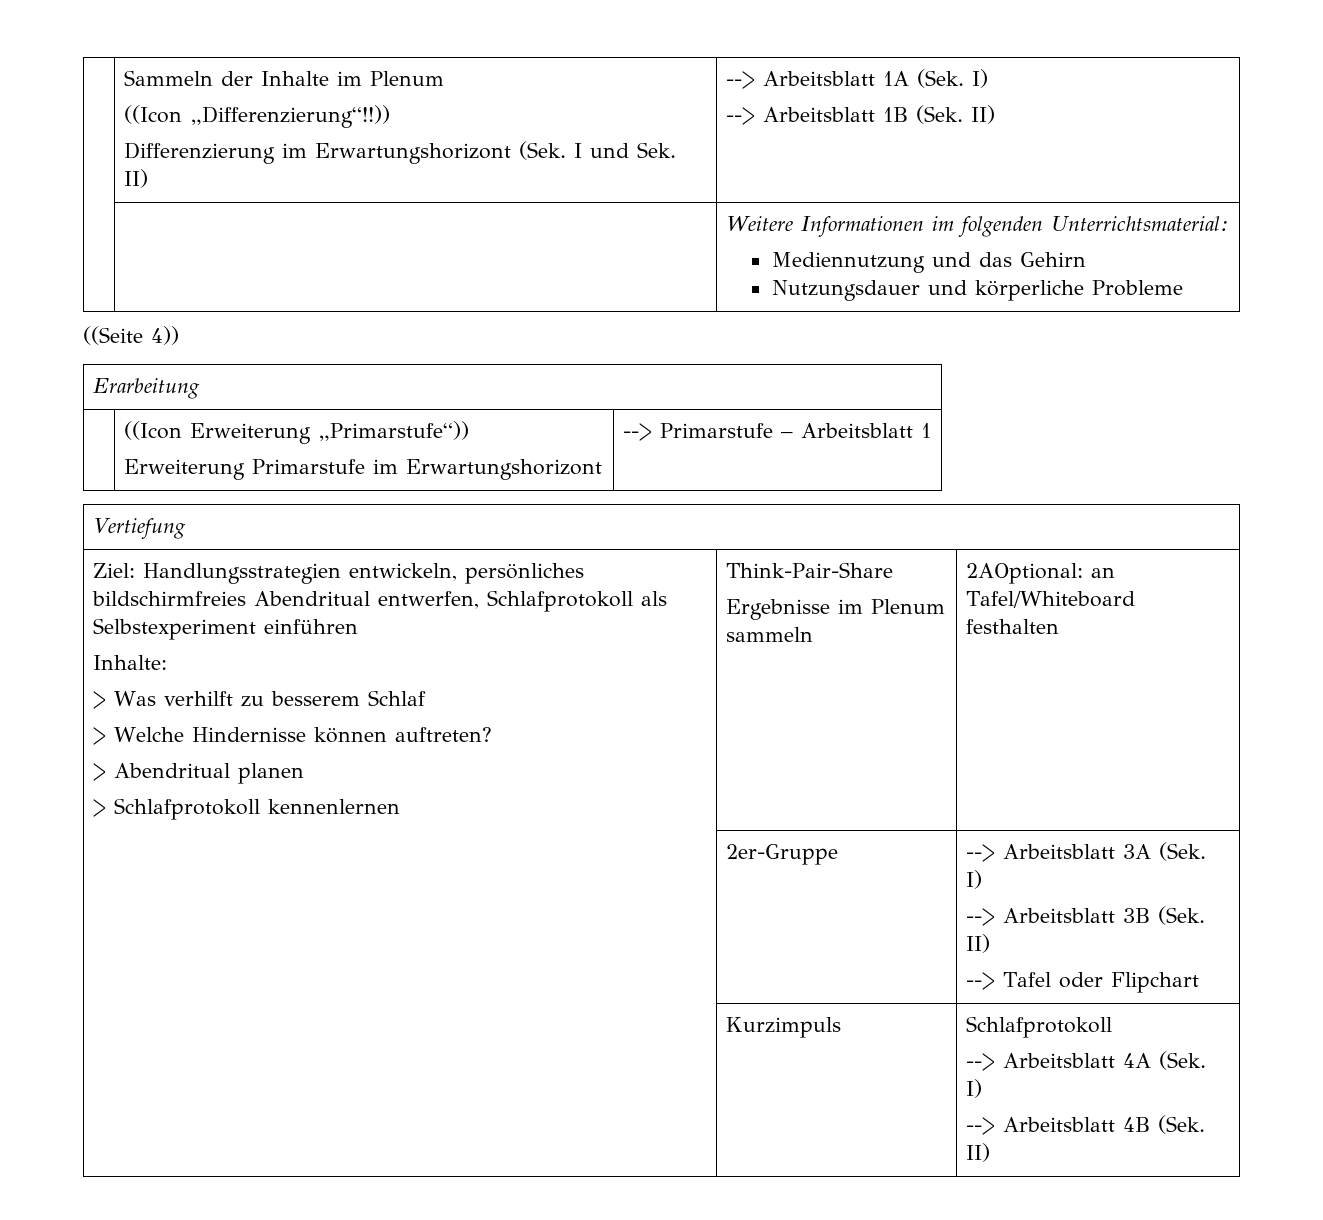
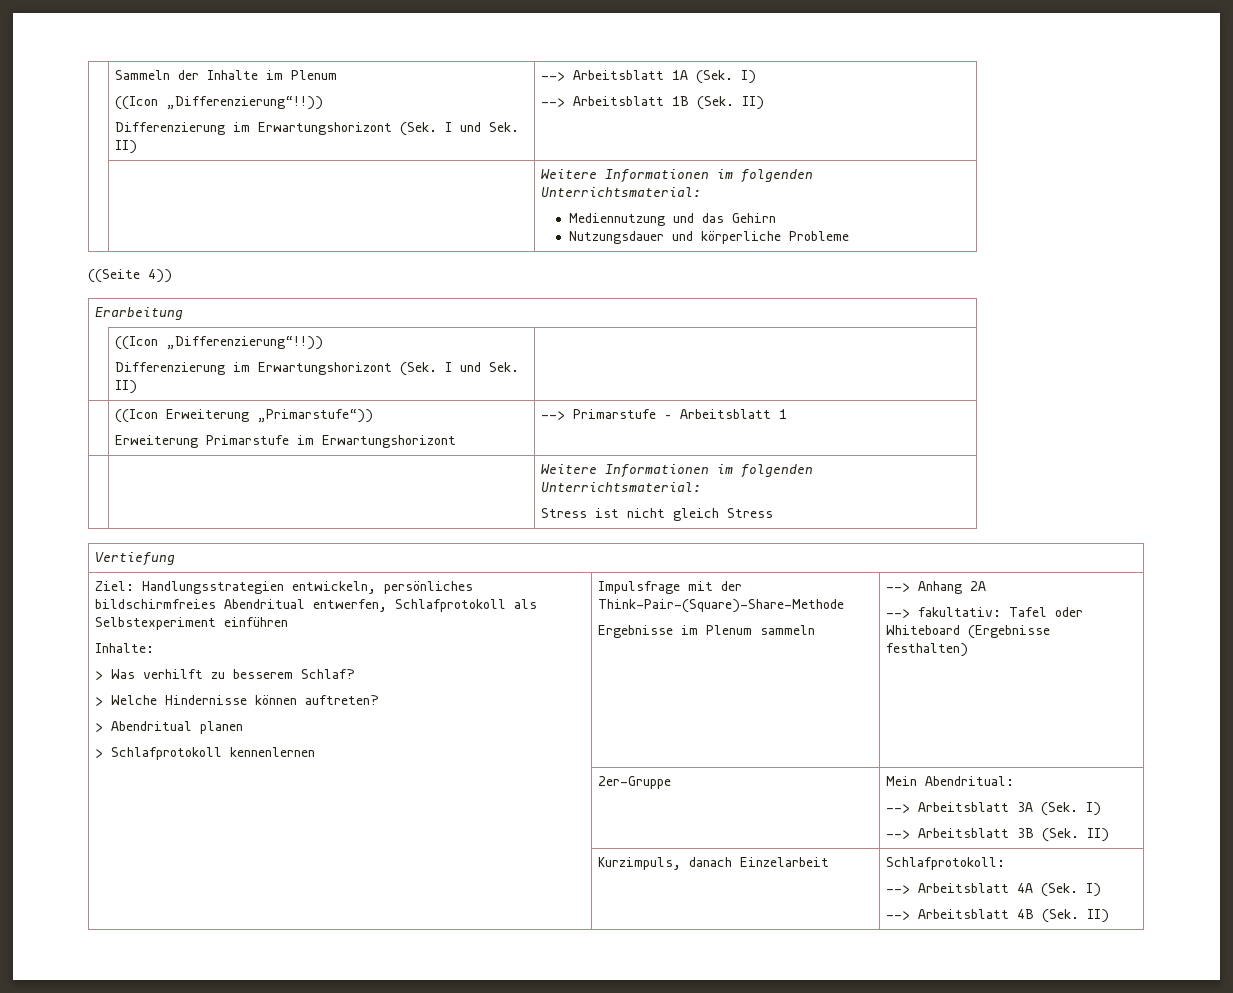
(201, 388) none -> [114,336,323,350] [114,362,519,376] [114,380,137,394] // | ((Icon „Differenzierung“!!)) // Differenzierung im Erwartungshorizont (Sek. I und Sek. II) |
(932, 430) none -> [540,464,813,478] [540,482,701,492] [540,508,773,521] // | | Weitere Informationen im folgenden Unterrichtsmaterial: // Stress ist nicht gleich Stress
[368,690,427,706] Schlaf -> [300,669,355,679] Schlaf?
[726,562,894,578] Think-Pair-Share -> [597,581,742,594] [597,599,844,613] Impulsfrage mit der Think-Pair-(Square)-Share-Methode
[966,563,1116,584] [966,591,1136,608] [966,619,1060,634] 2AOptional: an Tafel/Whiteboard festhalten -> [885,581,986,594] [885,607,1083,618] [885,625,1050,639] [885,643,968,657] --> Anhang 2A // --> fakultativ: Tafel oder Whiteboard (Ergebnisse festhalten)
(839, 854) none -> [885,776,1014,786] Mein Abendritual: //
[966,972,1200,993] [726,1017,842,1038] [966,1016,1113,1038] // --> Tafel oder Flipchart // | Kurzimpuls | Schlafprotokoll -> [597,857,829,870] [885,857,1005,870] // | Kurzimpuls, danach Einzelarbeit | Schlafprotokoll:

